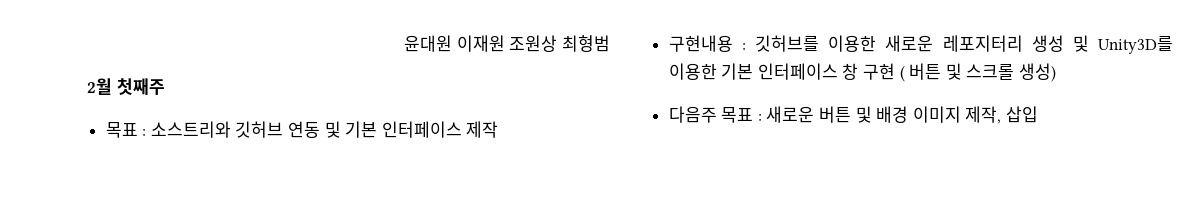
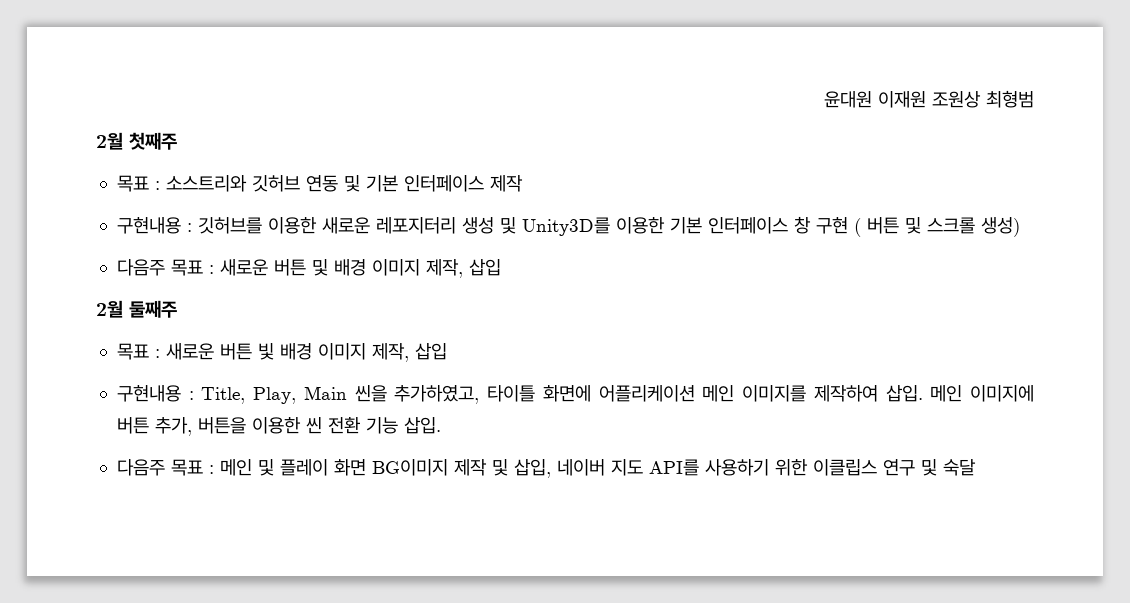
(1039, 114) none -> [96,300,177,318] [116,343,447,362] [116,385,1034,404] [116,416,441,436] [116,459,976,478] // 2월 둘째주 // 목표 : 새로운 버튼 빛 배경 이미지 제작, 삽입 // 구현내용 : Title, Play, Main 씬을 추가하였고, 타이틀 화면에 어플리케이션 메인 이미지를 제작하여 삽입. 메인 이미지에 버튼 추가, 버튼을 이용한 씬 전환 기능 삽입. // 다음주 목표 : 메인 및 플레이 화면 BG이미지 제작 및 삽입, 네이버 지도 API를 사용하기 위한 이클립스 연구 및 숙달

